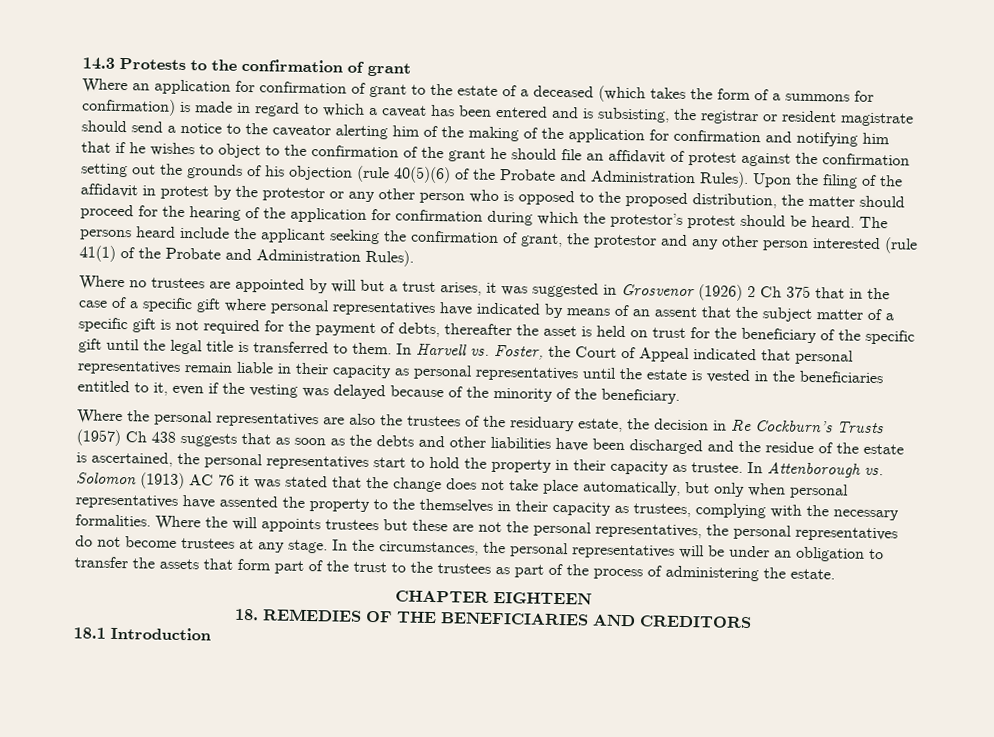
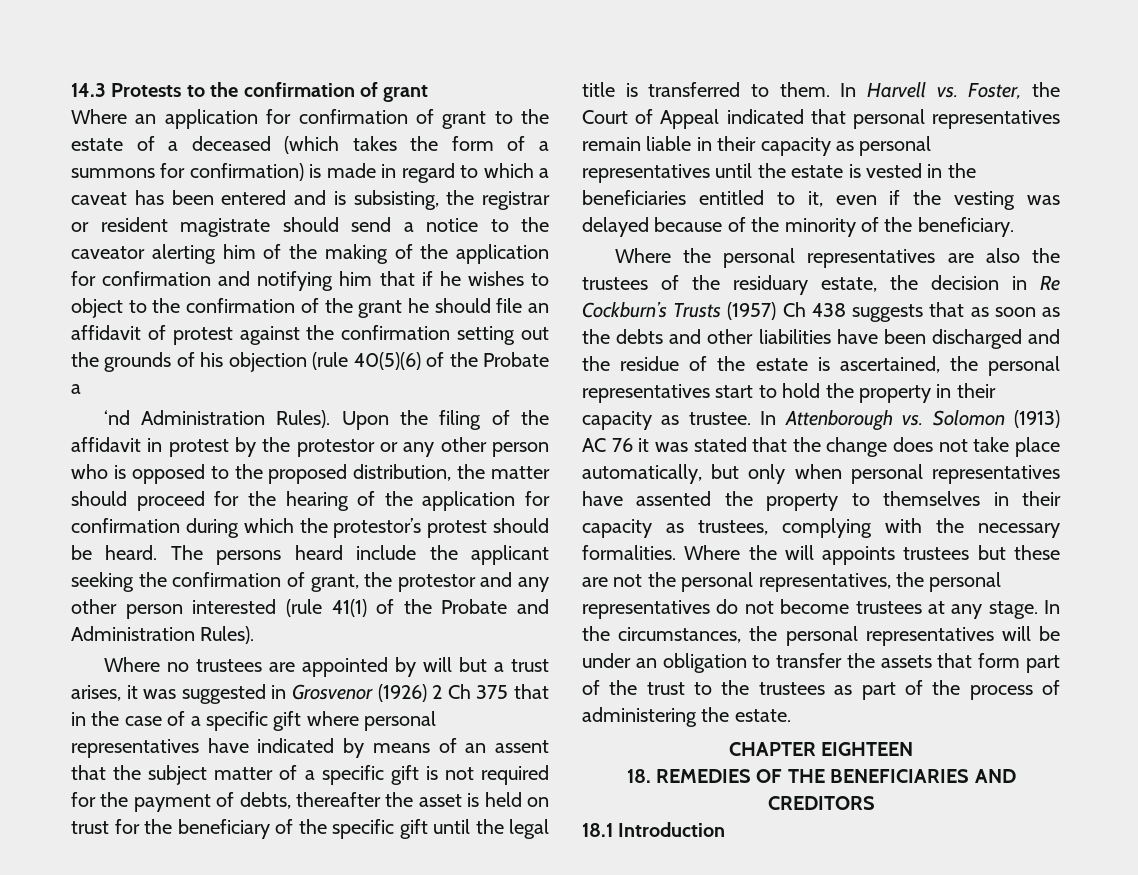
[559,169,587,182] and -> [71,384,81,394] [103,410,130,425] a // ‘nd
[392,498,415,510] the -> (870, 499) none

